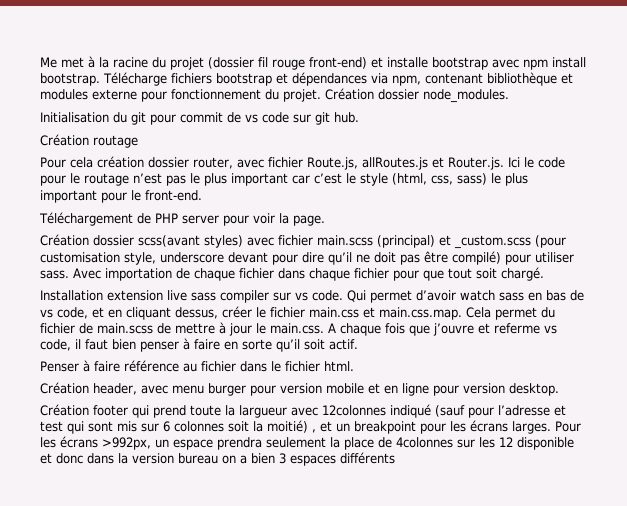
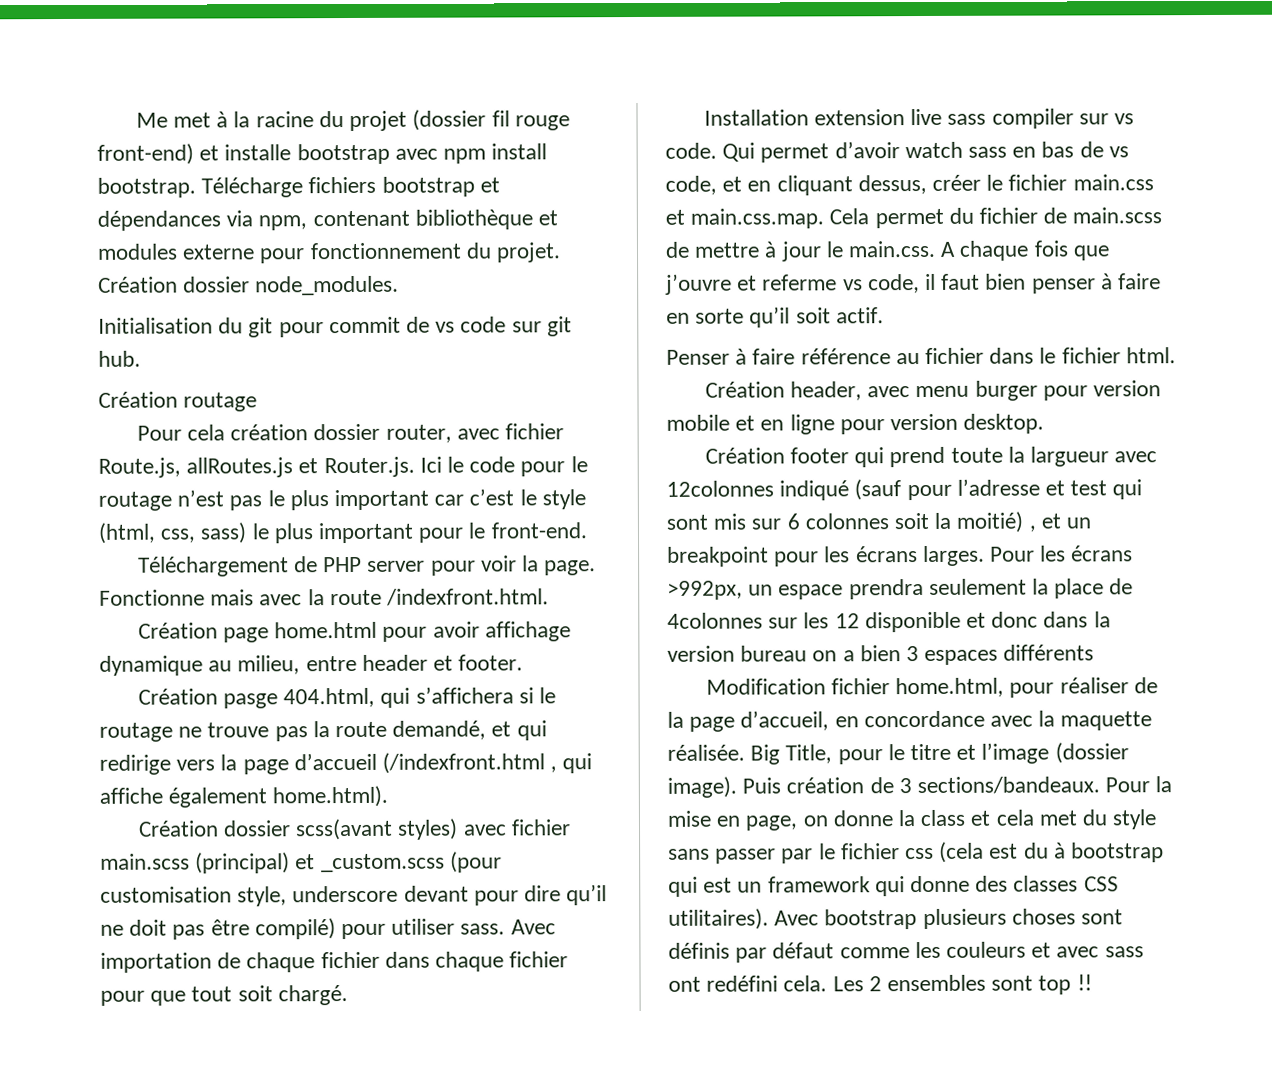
(325, 220) none -> [99,588,550,606] [137,621,571,643] [99,654,524,676] [137,686,557,709] [99,720,547,742] [99,752,593,775] [99,785,389,808] Fonctionne mais avec la route /indexfront.html. // Création page home.html pour avoir affichage dynamique au milieu, entre header et footer. // Création pasge 404.html, qui s’affichera si le routage ne trouve pas la route demandé, et qui redirige vers la page d’accueil (/indexfront.html , qui affiche également home.html).
(395, 458) none -> [705,677,1158,698] [667,710,1153,732] [667,742,1129,765] [667,776,1173,798] [667,809,1158,831] [668,841,1165,864] [668,875,1119,897] [668,908,1124,930] [668,941,1144,963] [668,974,1092,995] // Modification fichier home.html, pour réaliser de la page d’accueil, en concordance avec la maquette réalisée. Big Title, pour le titre et l’image (dossier image). Puis création de 3 sections/bandeaux. Pour la mise en page, on donne la class et cela met du style sans passer par le fichier css (cela est du à bootstrap qui est un framework qui donne des classes CSS utilitaires). Avec bootstrap plusieurs choses sont définis par défaut comme les couleurs et avec sass ont redéfini cela. Les 2 ensembles sont top !!

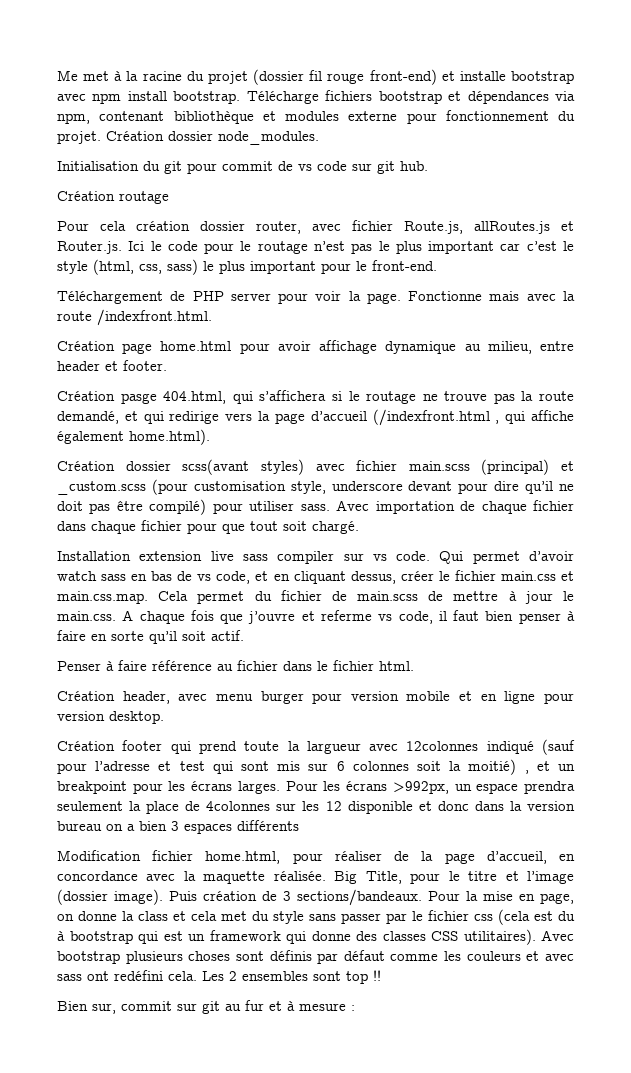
(1092, 982) none -> [57,1000,355,1014] // Bien sur, commit sur git au fur et à mesure :

